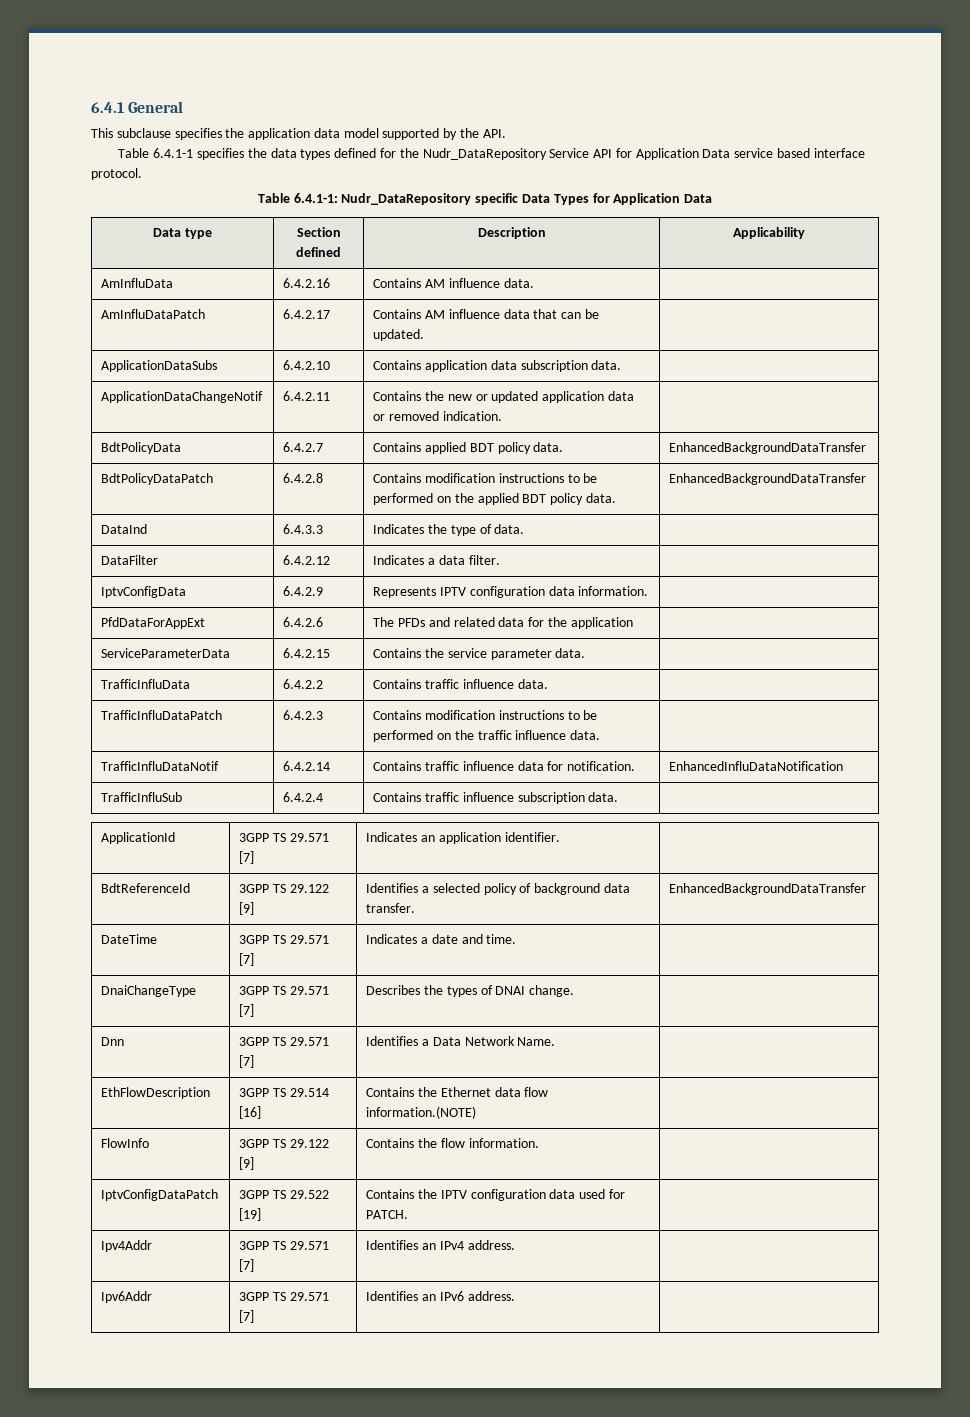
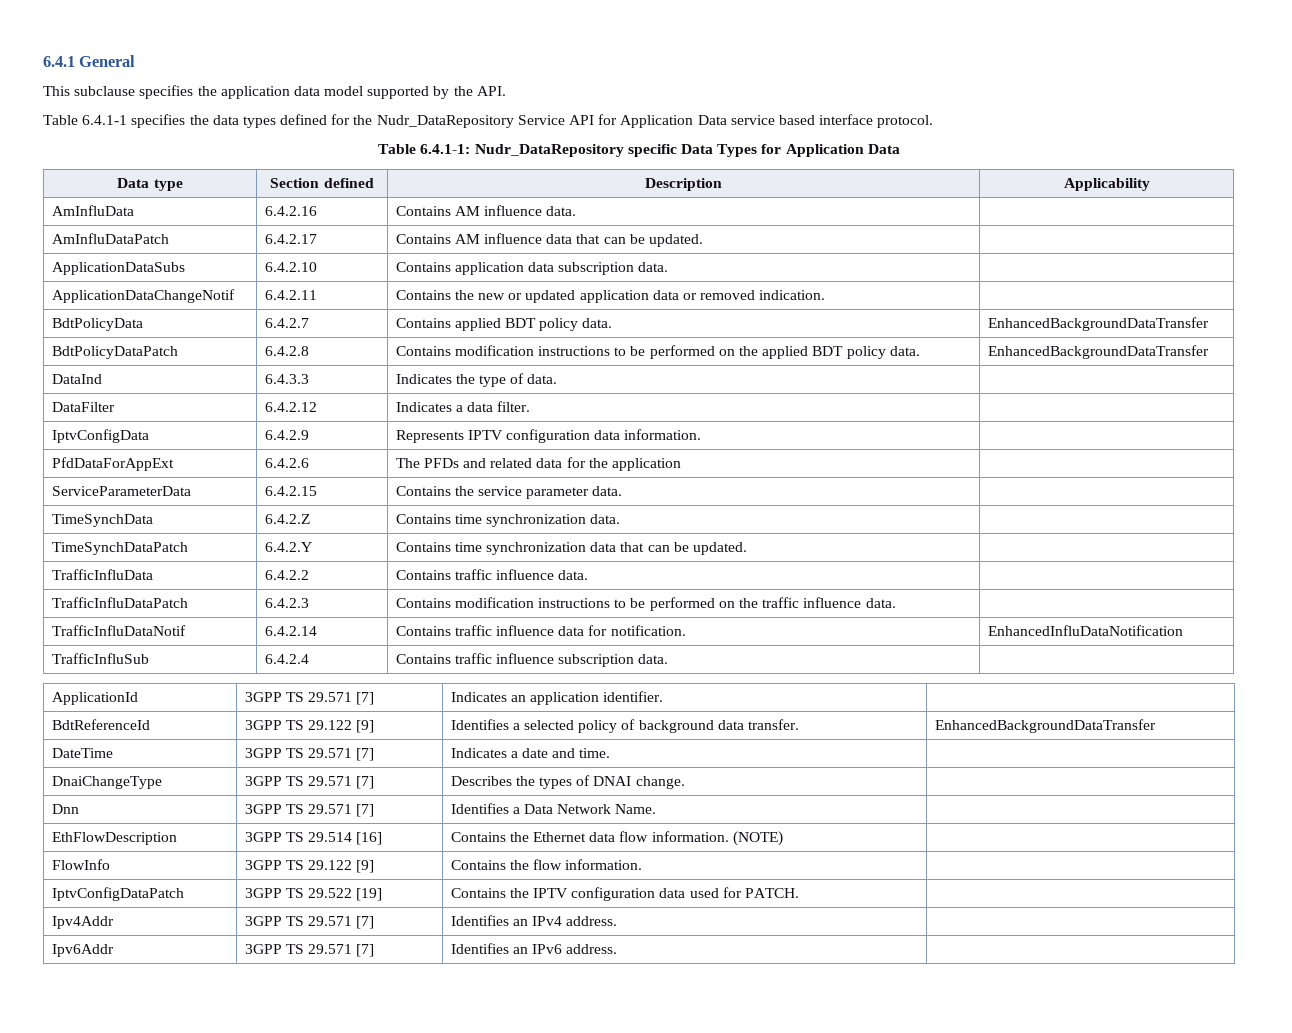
(586, 653) none -> [51,514,153,527] [264,514,310,524] [395,514,621,527] [51,542,188,555] [264,542,312,552] [395,542,747,555] // TimeSynchData | 6.4.2.Z | Contains time synchronization data. | // TimeSynchDataPatch | 6.4.2.Y | Contains time synchronization data that can be updated. |
[366,1106,477,1119] information.(NOTE) -> [651,831,783,846] information. (NOTE)

